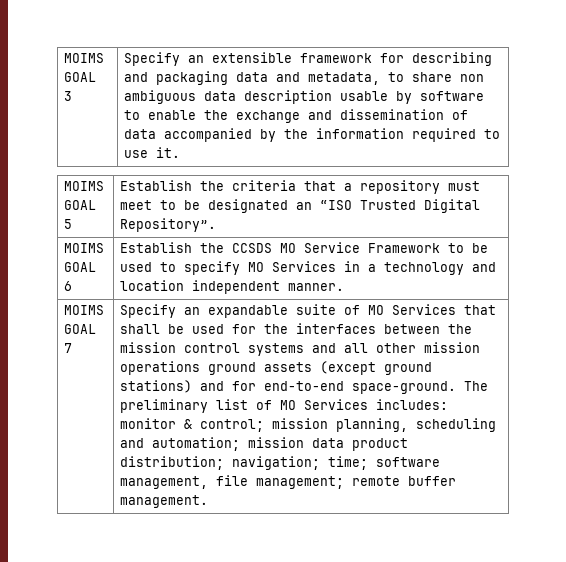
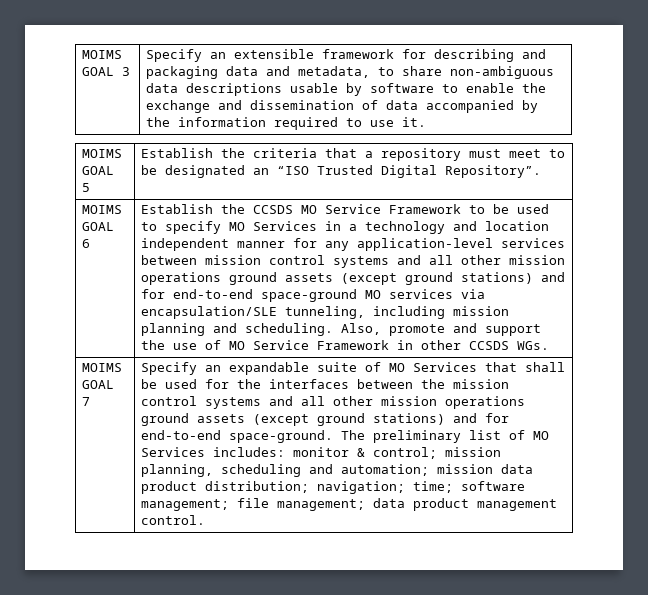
[459,74,484,82] [123,90,332,104] non ambiguous data description -> [450,66,555,79] [146,83,283,96] non-ambiguous data descriptions
[287,283,344,291] manner. -> [237,238,566,251] [141,255,566,268] [141,272,566,285] [141,289,486,302] [141,306,510,319] [141,323,542,336] [141,340,550,350] manner for any application-level services between mission control systems and all other mission operations ground assets (except ground stations) and for end-to-end space-ground MO services via encapsulation/SLE tunneling, including mission planning and scheduling. Also, promote and support the use of MO Service Framework in other CCSDS WGs.
[119,476,208,489] management, -> [141,499,230,511] management;
[351,476,456,486] [119,495,208,508] remote buffer management. -> [373,498,558,511] [141,515,206,525] data product management control.

